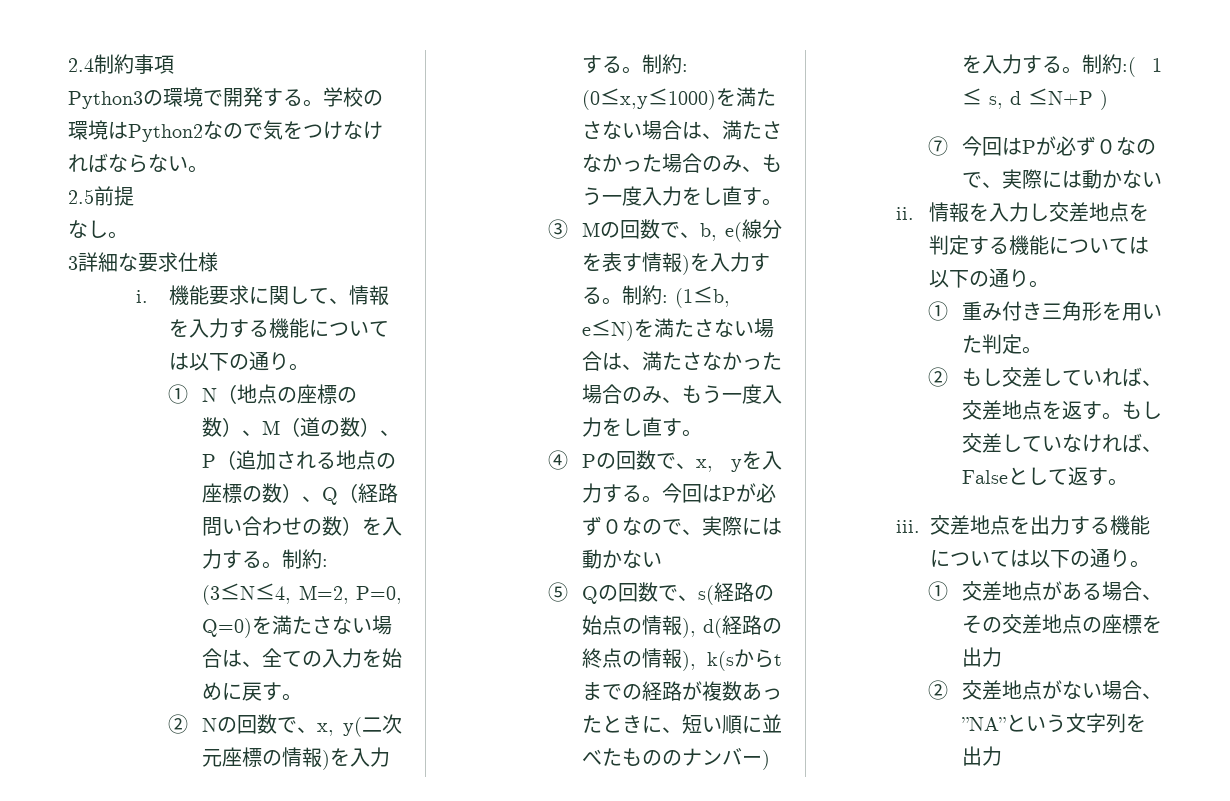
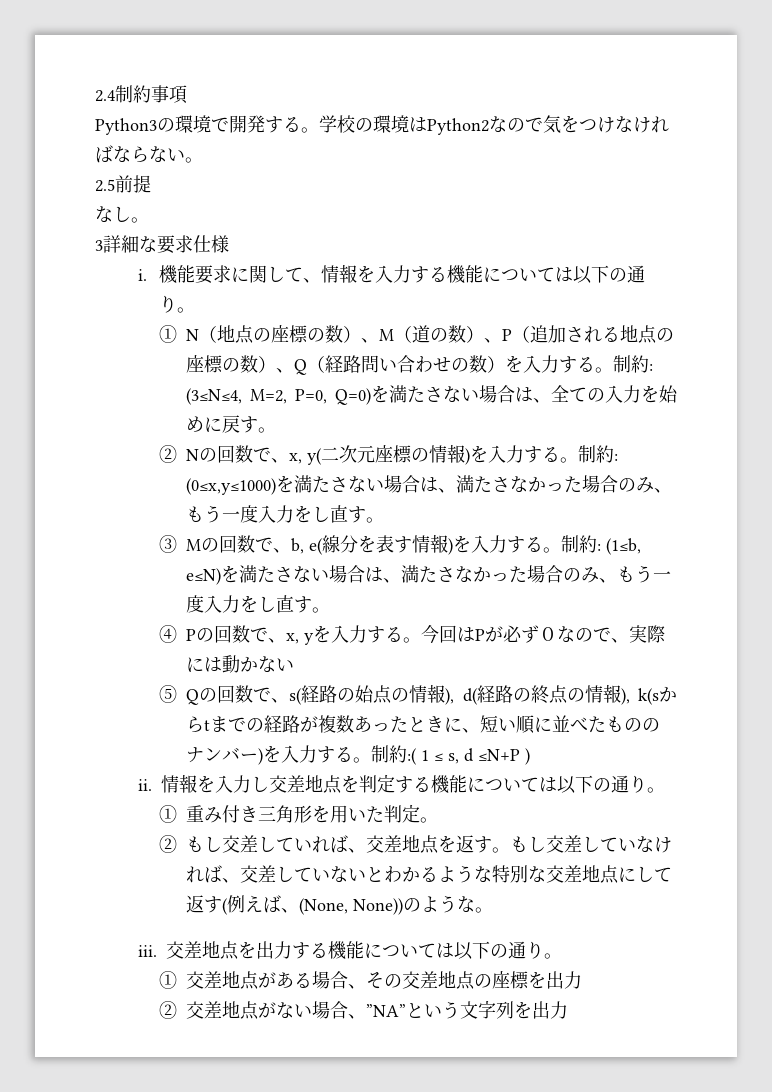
[928,136,1156,156] [961,169,1162,189] // ⑦今回はPが必ず０なので、実際には動かない -> (531, 756) none
[961,467,1108,486] Falseとして返す -> [240,865,673,884] [186,895,476,915] 交差していないとわかるような特別な交差地点にして返す(例えば、(None, None))のような

